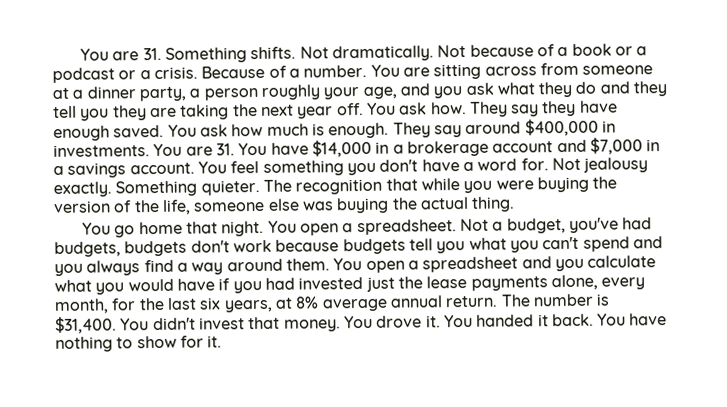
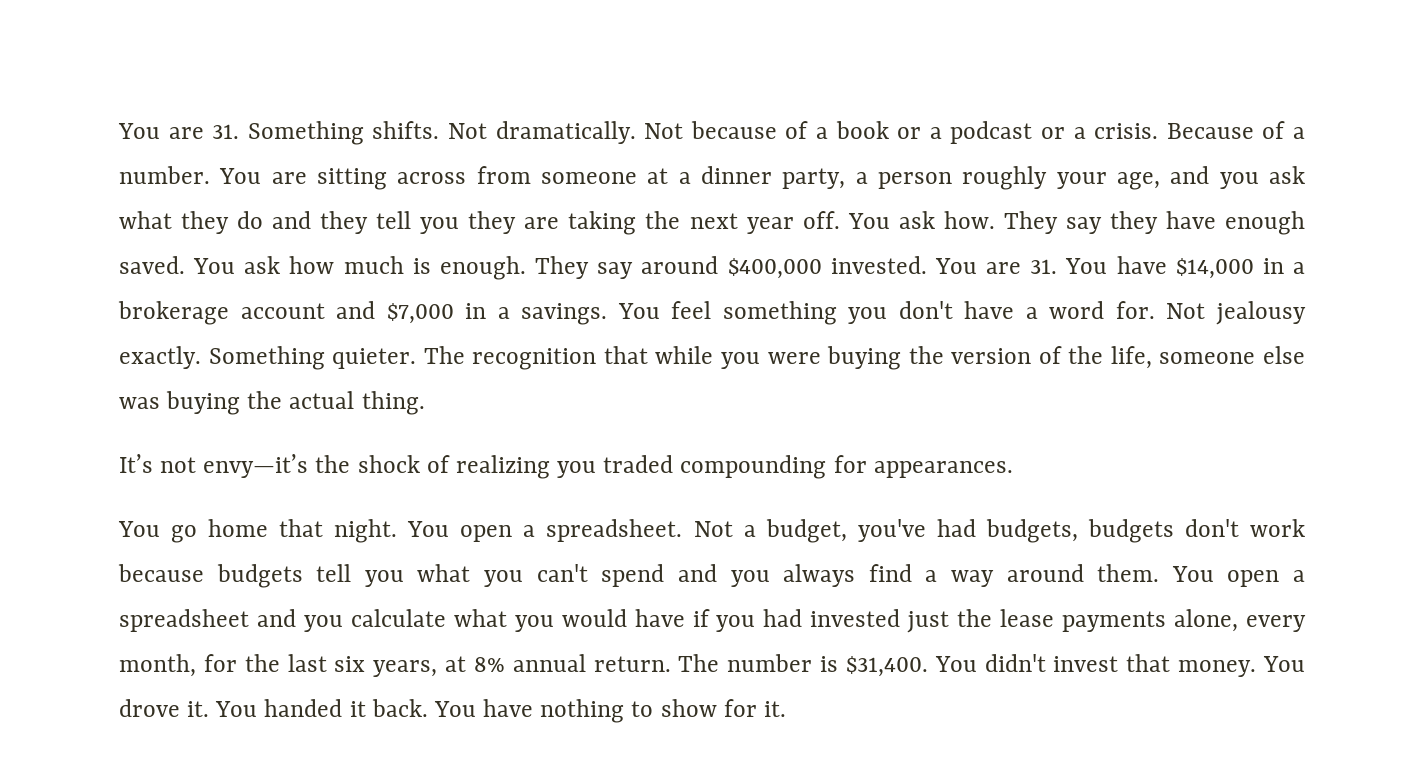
[601,120,616,133] [53,144,150,158] in investments. -> [830,256,927,274] invested.
[67,162,195,178] savings account. -> [521,303,608,325] savings.
(516, 204) none -> [119,454,1013,479] // It’s not envy—it’s the shock of realizing you traded compounding for appearances.
[321,298,388,312] average -> (505, 664) none

